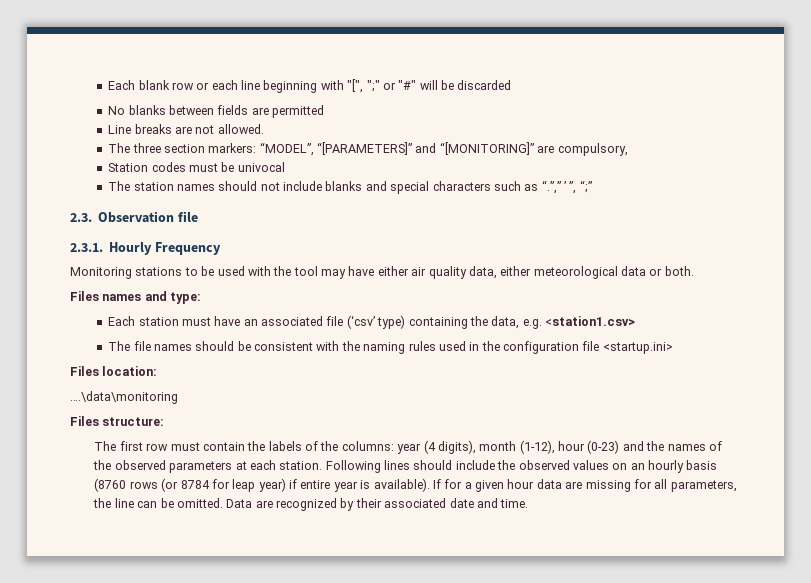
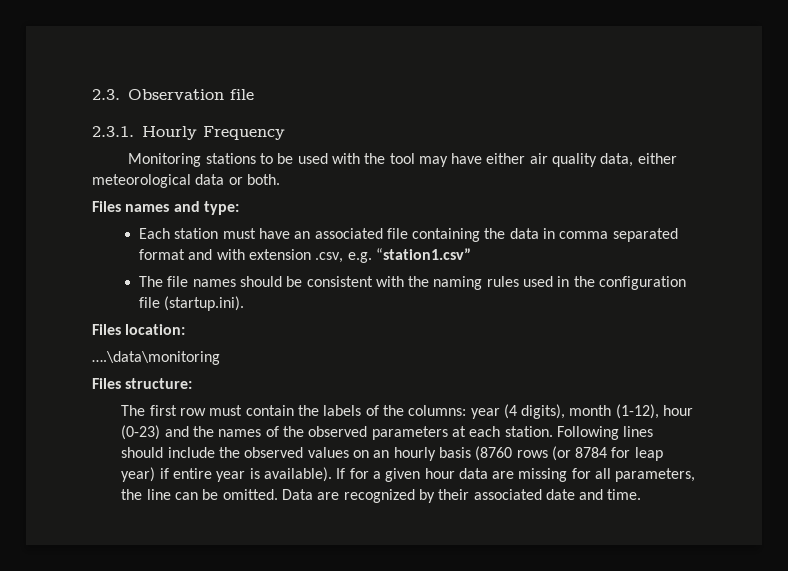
[108,79,512,93] [108,105,325,118] [108,124,264,134] [108,142,628,156] [108,162,285,172] [108,180,592,194] Each blank row or each line beginning with "[", ";" or "#" will be discarded // No blanks between fields are permitted // Line breaks are not allowed. // The three section markers: “MODEL”, “[PARAMETERS]” and “[MONITORING]” are compulsory, // Station codes must be univocal // The station names should not include blanks and special characters such as “.”,” ’ ”, “;” // -> (92, 94) none
[346,315,636,329] (‘csv’ type) containing the data, e.g. <station1.csv> -> [412,228,678,242] [138,248,471,263] containing the data in comma separated format and with extension .csv, e.g. “station1.csv”
[602,342,673,354] <startup.ini> -> [164,296,245,311] (startup.ini).

